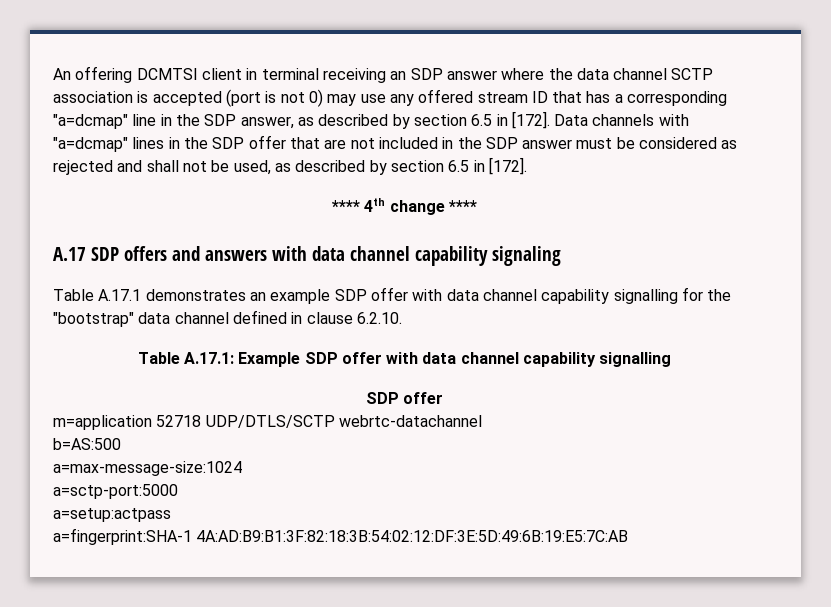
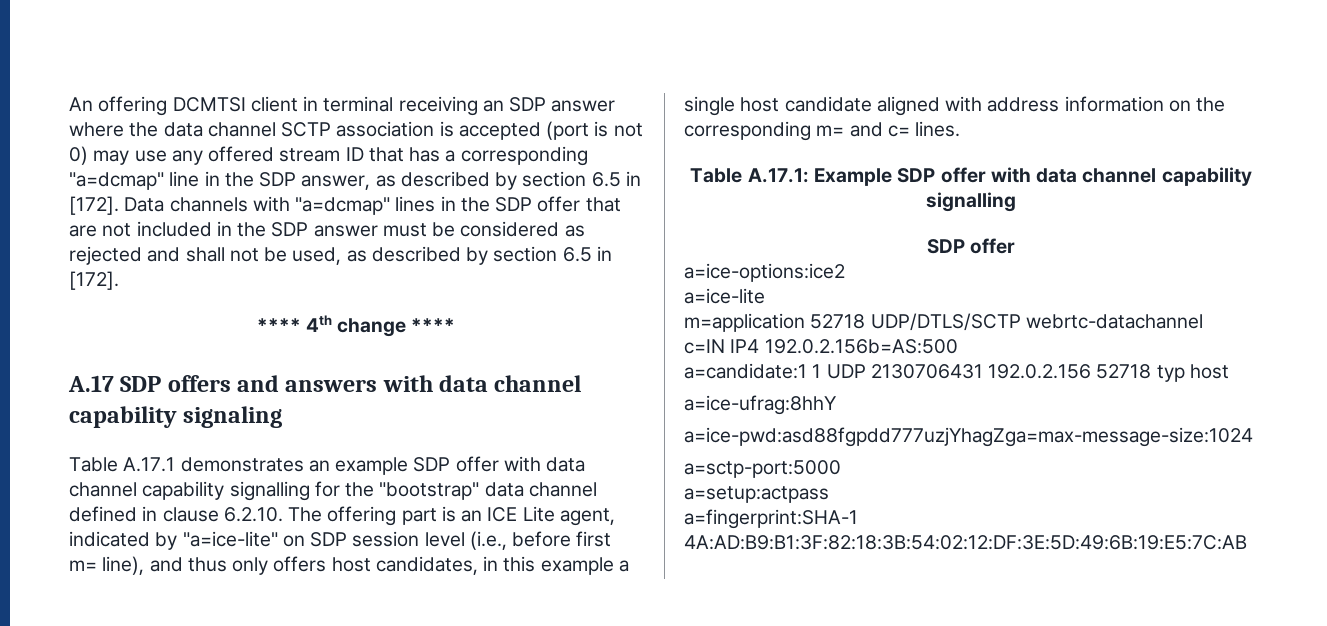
(402, 318) none -> [288,506,615,526] [69,531,612,550] [69,556,629,575] [684,96,1226,116] [684,121,961,141] The offering part is an ICE Lite agent, indicated by "a=ice-lite" on SDP session level (i.e., before first m= line), and thus only offers host candidates, in this example a single host candidate aligned with address information on the corresponding m= and c= lines.
(444, 398) none -> [684,263,845,282] [684,288,765,304] // a=ice-options:ice2 // a=ice-lite
[53,438,121,450] [53,461,242,476] b=AS:500 // a=max-message-size:1024 -> [684,339,958,354] [684,363,1229,382] [684,395,837,415] [684,427,1253,447] c=IN IP4 192.0.2.156b=AS:500 // a=candidate:1 1 UDP 2130706431 192.0.2.156 52718 typ host // a=ice-ufrag:8hhY // a=ice-pwd:asd88fgpdd777uzjYhagZga=max-message-size:1024

